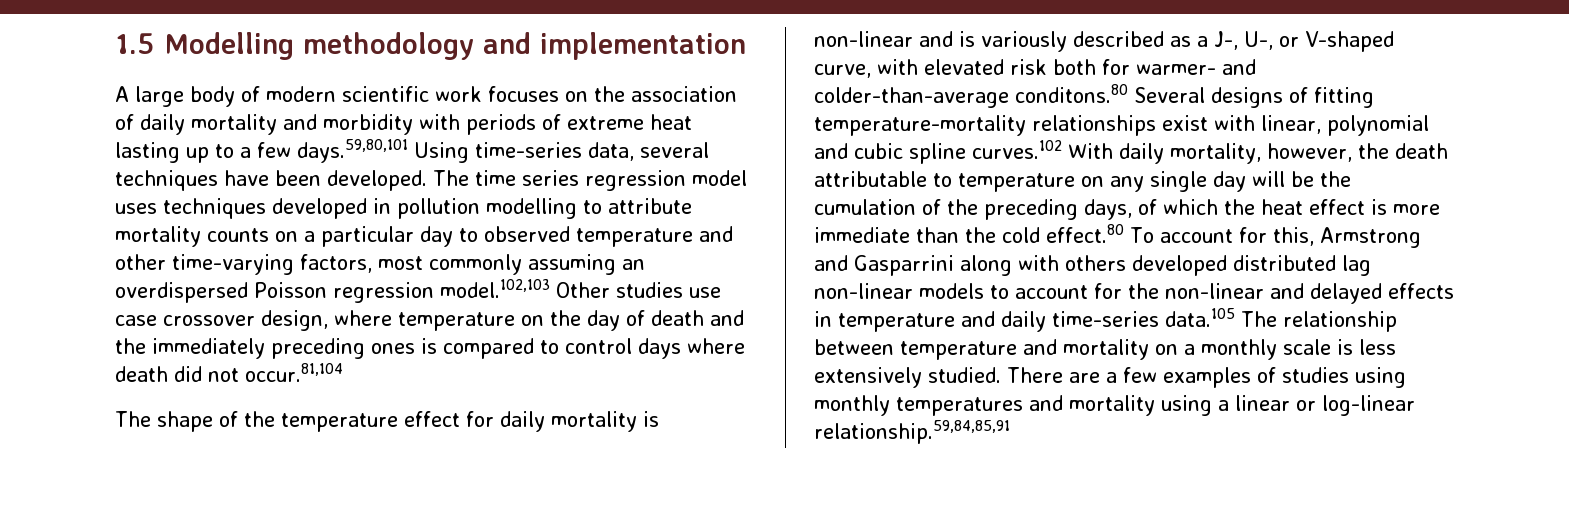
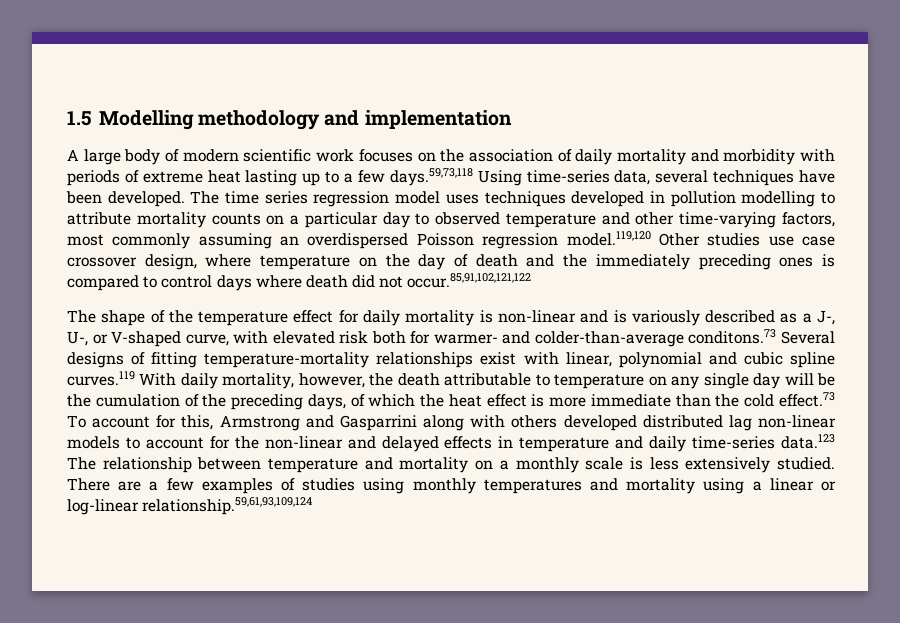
[297,139,408,163] days.59,80,101 -> [389,168,473,186] days.59,73,118
[440,279,550,298] model.102,103 -> [566,231,651,246] model.119,120
[245,363,343,382] occur.81,104 -> [407,273,532,288] occur.85,91,102,121,122
[1015,84,1128,103] conditons.80 -> [688,329,777,344] conditons.73
[972,140,1062,159] curves.102 -> [67,371,135,386] curves.119
[1046,224,1124,243] effect.80 -> [778,392,835,407] effect.73
[1165,308,1235,327] data.105 -> [781,434,836,449] data.123
[814,420,1010,444] relationship.59,84,85,91 -> [142,497,313,515] relationship.59,61,93,109,124

